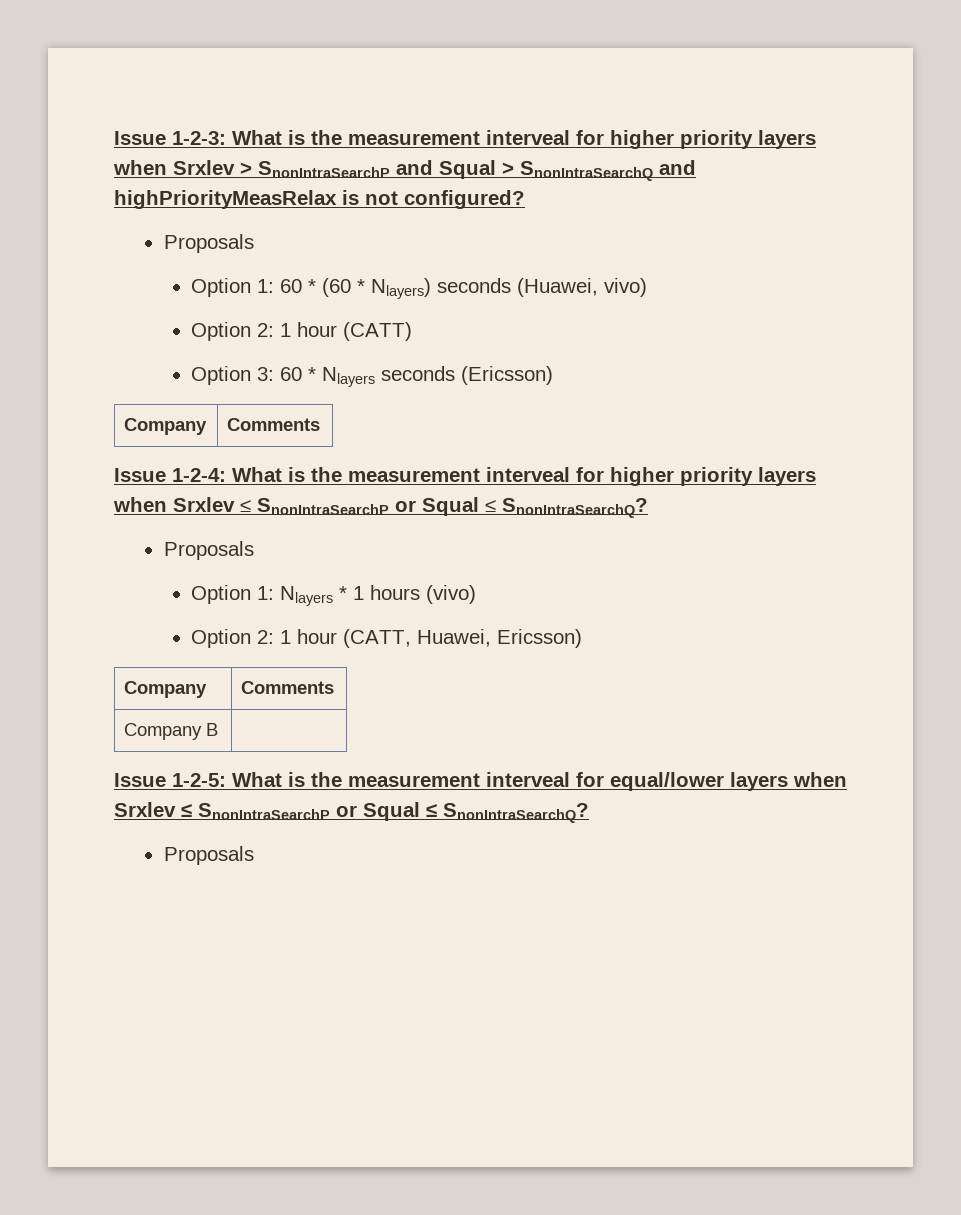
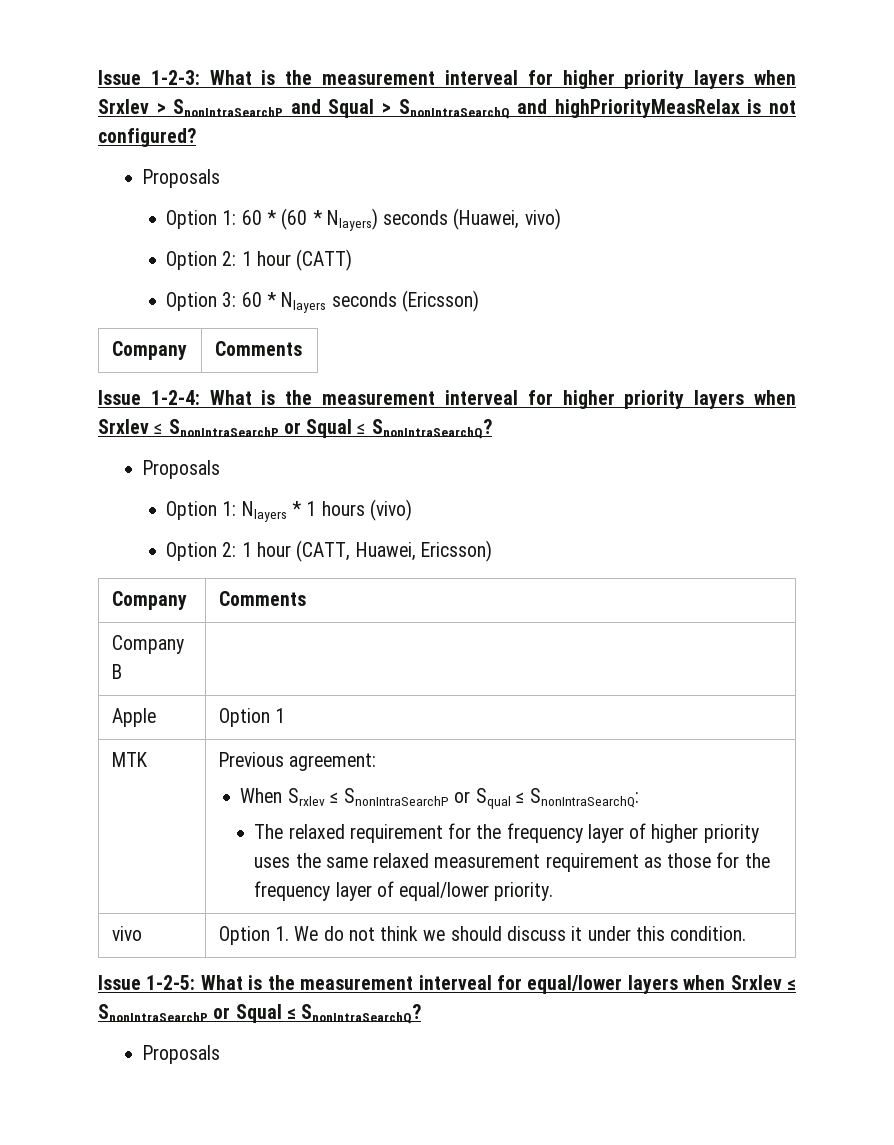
(219, 729) none -> [111,708,156,727] [218,708,286,727] [111,752,148,767] [218,752,377,771] [240,788,640,809] [254,823,759,843] [254,852,770,872] [254,881,554,901] [111,926,142,941] [218,926,747,945] // Apple | Option 1 // MTK | Previous agreement: // When Srxlev ≤ SnonIntraSearchP or Squal ≤ SnonIntraSearchQ: // The relaxed requirement for the frequency layer of higher priority uses the same relaxed measurement requirement as those for the frequency layer of equal/lower priority. // vivo | Option 1. We do not think we should discuss it under this condition.

